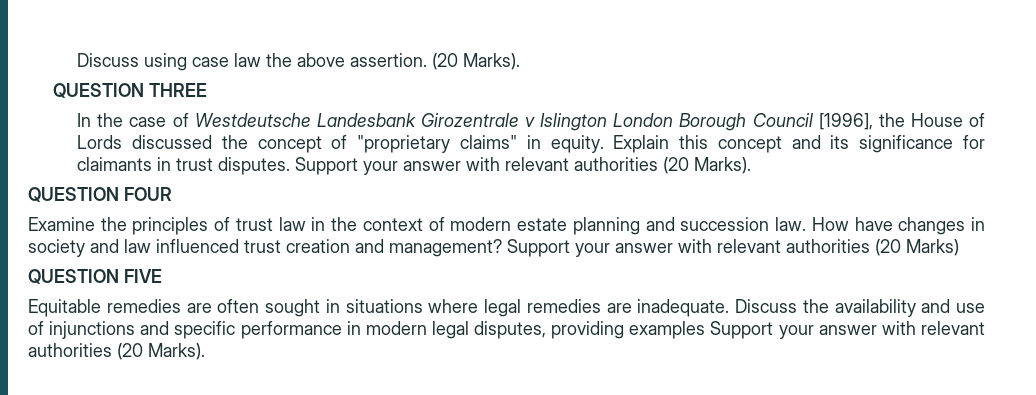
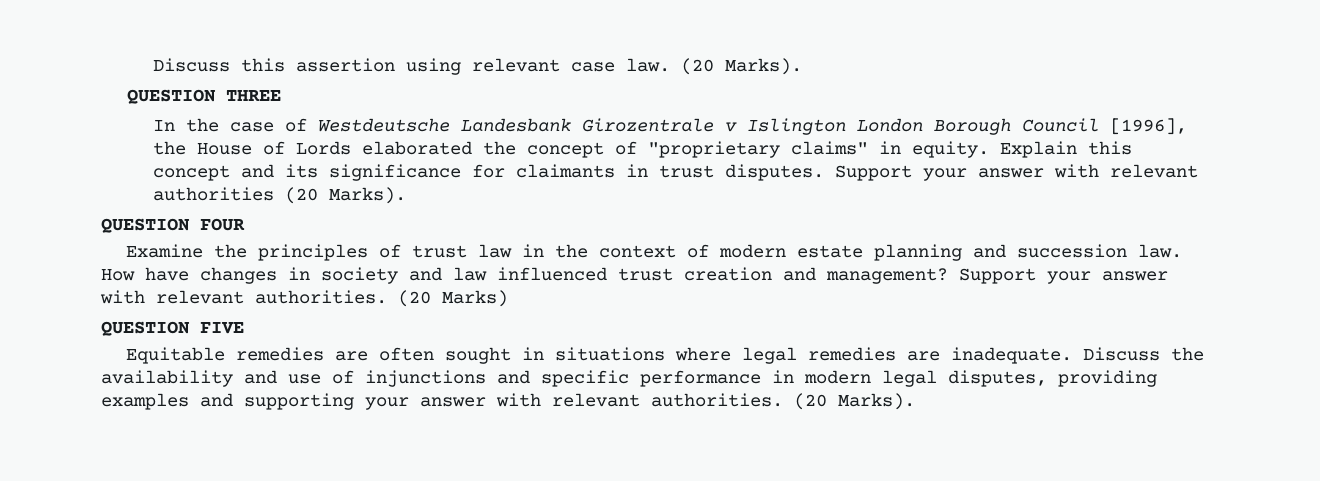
[77,53,428,71] Discuss using case law the above assertion. -> [153,58,671,75] Discuss this assertion using relevant case law.
[132,135,213,149] discussed -> [362,141,473,155] elaborated
[786,239,870,253] authorities -> [255,290,387,304] authorities.
[710,321,985,339] [28,343,112,357] Support your answer with relevant authorities -> [200,393,783,410] and supporting your answer with relevant authorities.

